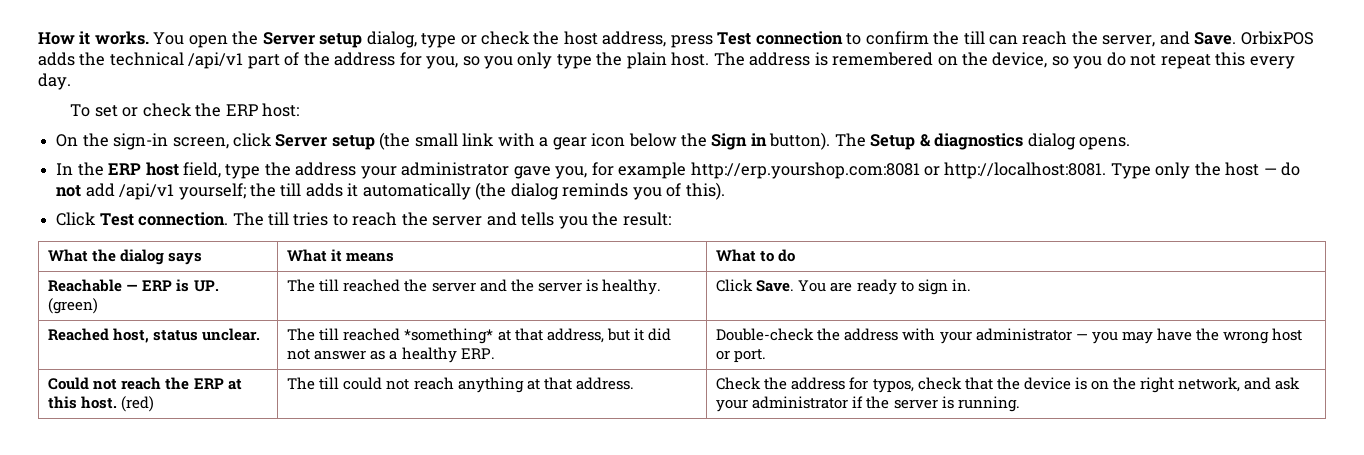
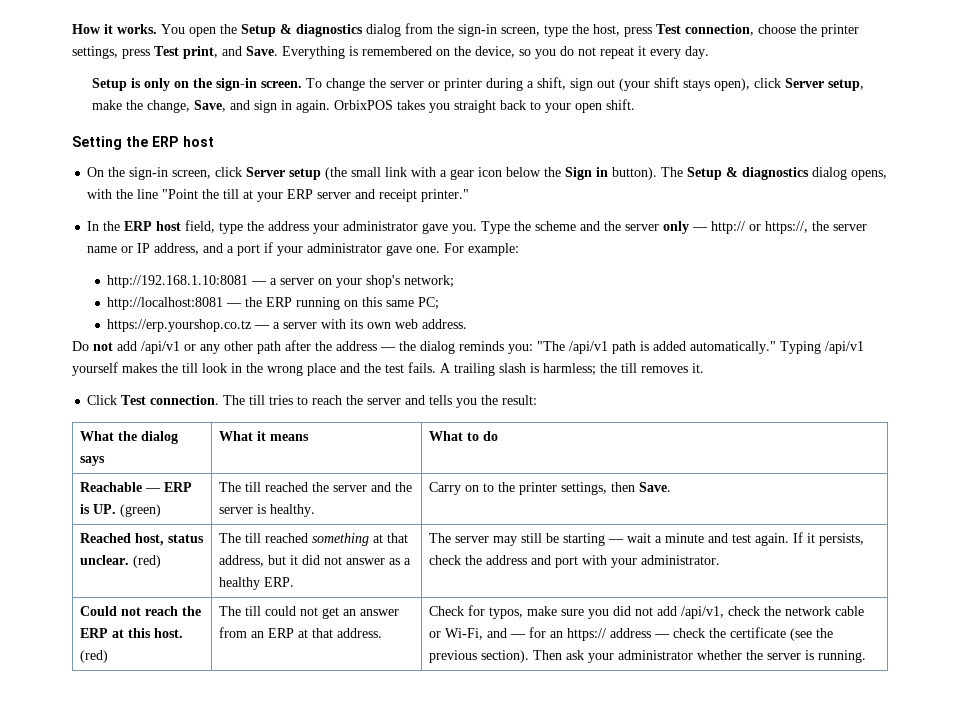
[262,31,1314,48] [38,52,811,69] Server setup dialog, type or check the host address, press Test connection to confirm the till can reach the server, and Save. OrbixPOS adds the technical /api/v1 part of the address for you, so you only type the plain host. The address -> [241,23,859,37] [72,46,345,59] Setup & diagnostics dialog from the sign-in screen, type the host, press Test connection, choose the printer settings, press Test print, and Save. Everything
[1215,52,1246,66] this -> [638,46,646,56] it
[70,103,300,117] To set or check the ERP host: -> [91,77,864,91] [91,99,635,113] [72,136,214,150] Setup is only on the sign-in screen. To change the server or printer during a shift, sign out (your shift stays open), click Server setup, make the change, Save, and sign in again. OrbixPOS takes you straight back to your open shift. // Setting the ERP host
[1079,137,1131,150] opens. -> [851,170,888,180] [87,189,470,202] opens, with the line "Point the till at your ERP server and receipt printer."
[555,162,1301,179] [56,182,725,200] you, for example http://erp.yourshop.com:8081 or http://localhost:8081. Type only the host — do not add /api/v1 yourself; the till adds it automatically (the dialog reminds you of this). -> [452,221,868,234] [87,242,520,256] [107,275,455,288] [107,297,440,310] [107,319,468,332] [72,340,864,354] [72,362,704,376] you. Type the scheme and the server only — http:// or https://, the server name or IP address, and a port if your administrator gave one. For example: // http://192.168.1.10:8081 — a server on your shop's network; // http://localhost:8081 — the ERP running on this same PC; // https://erp.yourshop.co.tz — a server with its own web address. // Do not add /api/v1 or any other path after the address — the dialog reminds you: "The /api/v1 path is added automatically." Typing /api/v1 yourself makes the till look in the wrong place and the test fails. A trailing slash is harmless; the till removes it.
[716,279,971,295] Click Save. You are ready to sign in. -> [429,482,672,495] Carry on to the printer settings, then Save.
[287,328,494,344] | The till reached *something* -> [133,555,162,568] [219,533,370,546] (red) | The till reached something
[716,328,1302,344] [716,349,767,363] Double-check the address with your administrator — you may have the wrong host or port. -> [429,532,865,546] [429,555,721,568] The server may still be starting — wait a minute and test again. If it persists, check the address and port with your administrator.
[413,377,634,393] [716,377,1272,393] reach anything at that address. | Check the address for typos, check that the device is on the right network, and -> [322,607,400,619] [219,627,383,638] [429,605,865,619] [429,627,834,641] [429,650,563,663] get an answer from an ERP at that address. | Check for typos, make sure you did not add /api/v1, check the network cable or Wi-Fi, and — for an https:// address — check the certificate (see the previous section). Then
[852,396,864,408] if -> [697,650,743,660] whether

